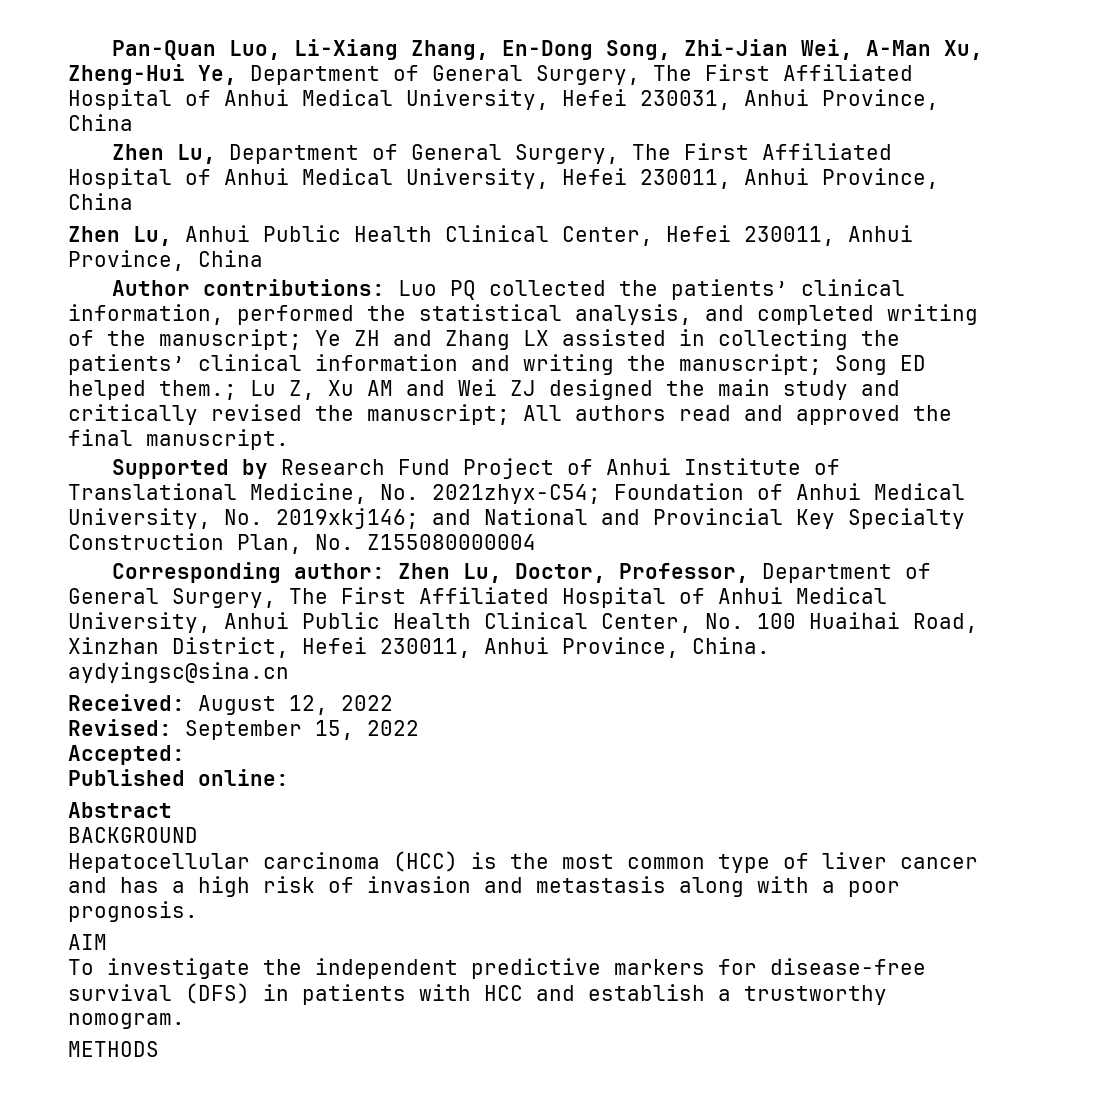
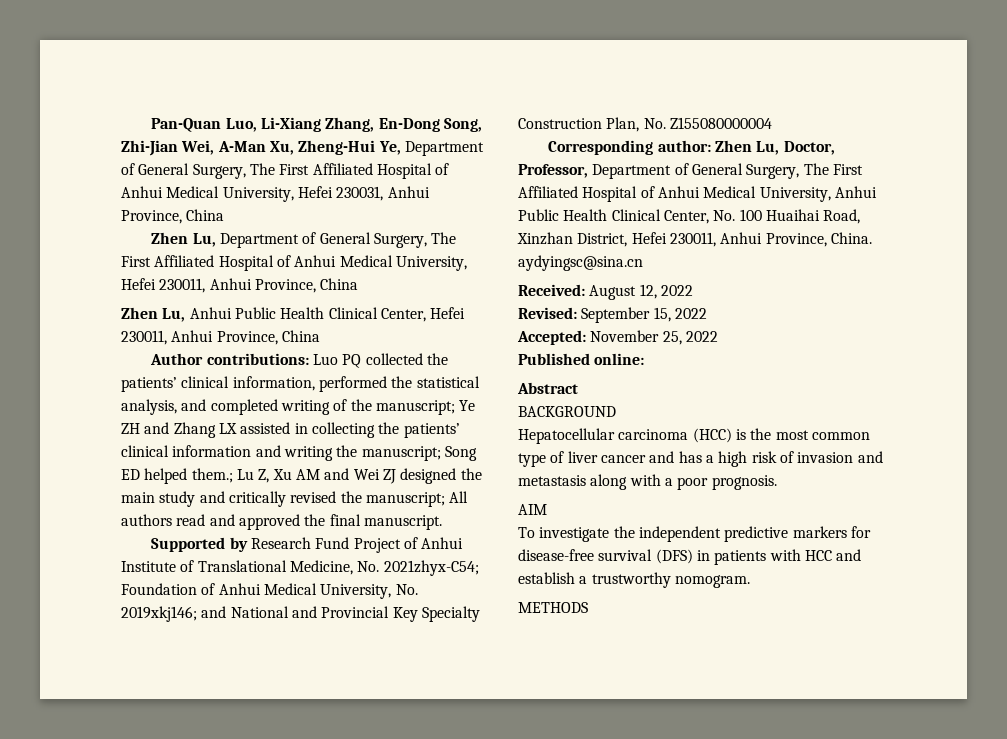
(185, 755) none -> [590,330,718,345] November 25, 2022

